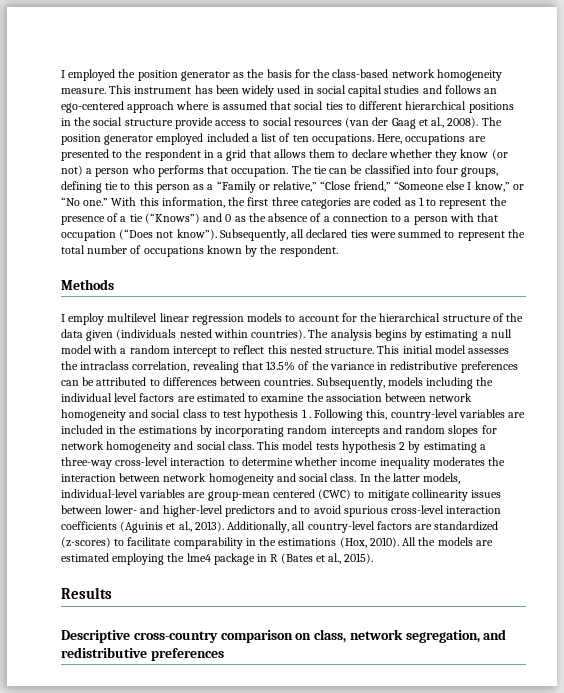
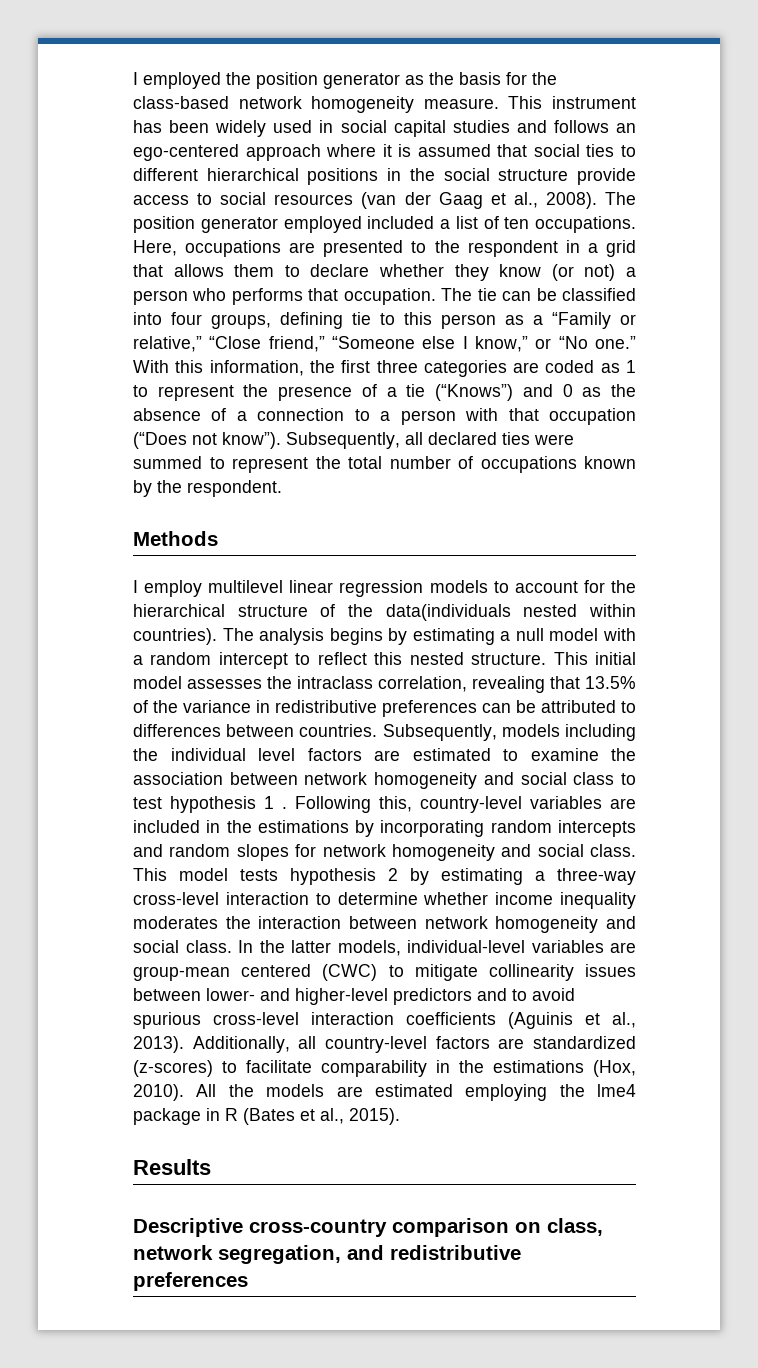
(210, 105) none -> [382,144,392,157] it
[61,329,177,341] data given (individuals -> [385,604,511,621] data(individuals

